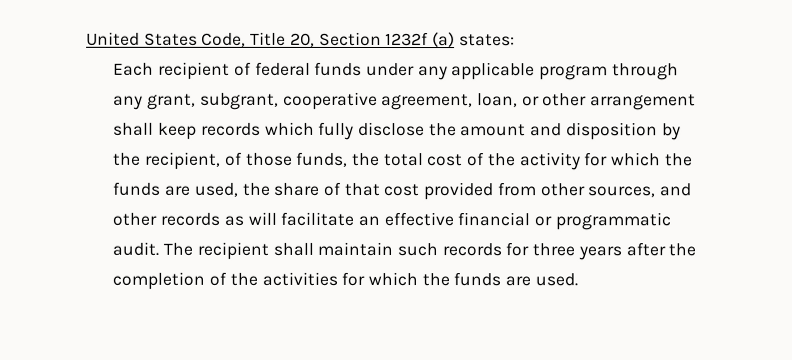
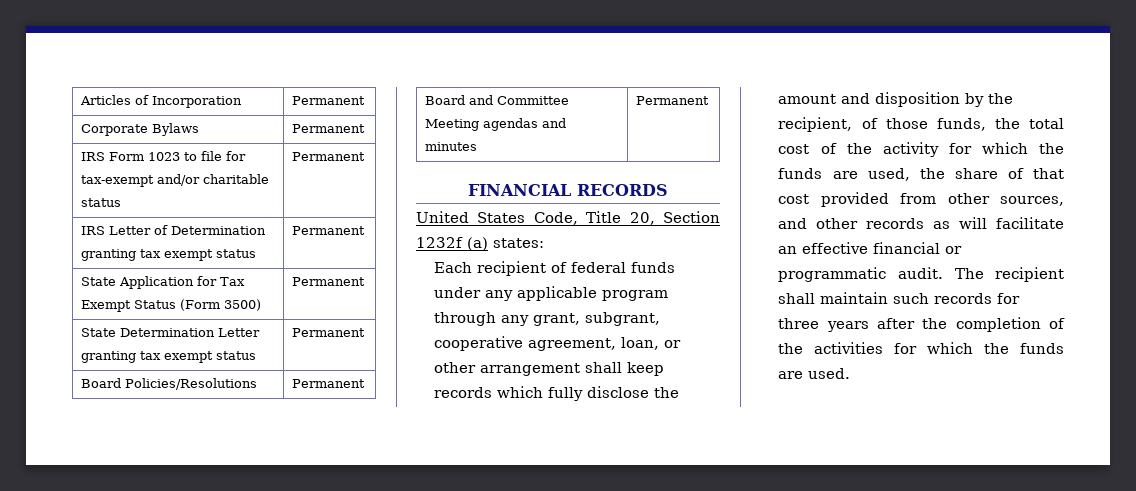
(86, 38) none -> [80,95,243,108] [292,96,366,105] [81,123,200,136] [292,124,366,133] [81,151,247,161] [81,174,270,187] [81,198,122,207] [292,152,366,161] [81,225,267,235] [81,249,257,261] [292,226,366,235] [81,276,246,289] [81,299,262,312] [292,277,366,286] [81,328,261,337] [81,351,257,363] [292,328,366,337] [81,378,258,390] [292,379,366,388] [425,95,570,105] [425,118,567,131] [425,142,478,151] [636,96,710,105] [468,184,668,196] Articles of Incorporation | Permanent // Corporate Bylaws | Permanent // IRS Form 1023 to file for tax-exempt and/or charitable status | Permanent // IRS Letter of Determination granting tax exempt status | Permanent // State Application for Tax Exempt Status (Form 3500) | Permanent // State Determination Letter granting tax exempt status | Permanent // Board Policies/Resolutions | Permanent // Board and Committee Meeting agendas and minutes | Permanent // FINANCIAL RECORDS //

